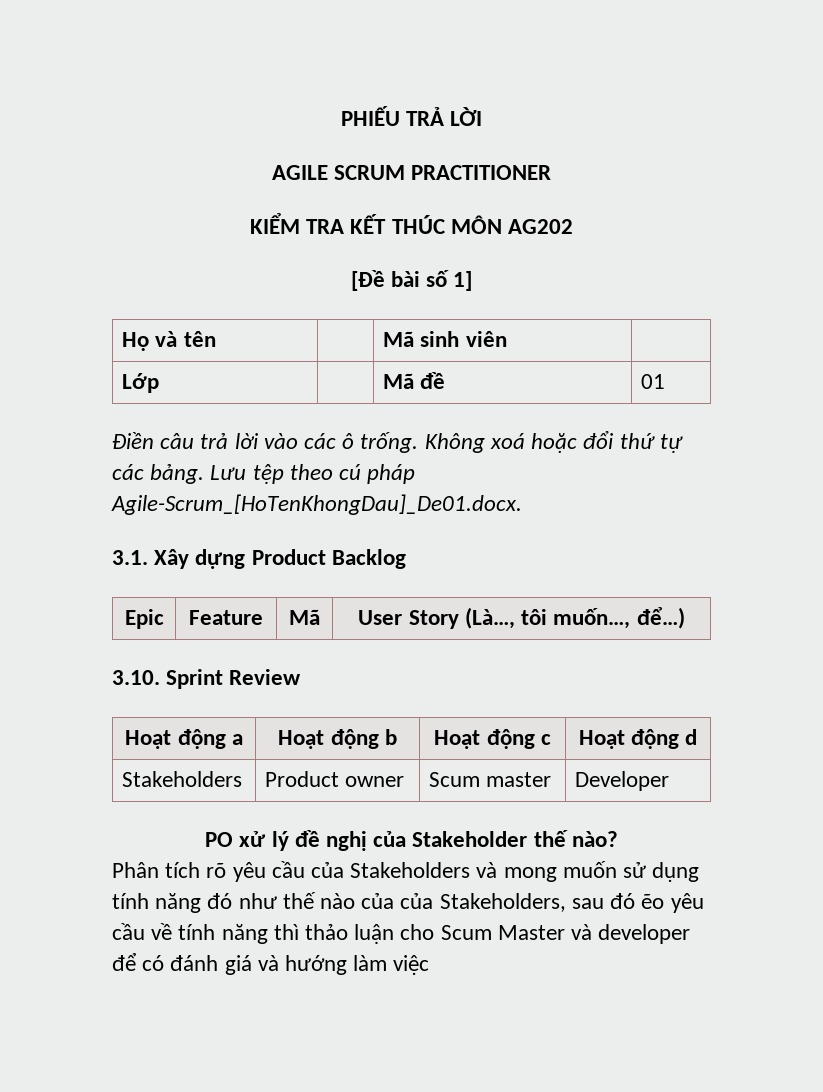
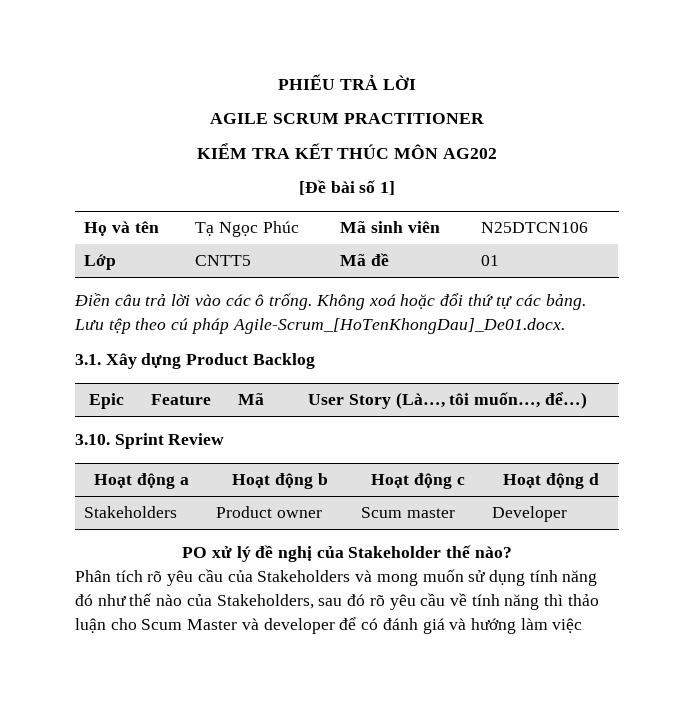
(216, 339) none -> [195,221,299,237] Tạ Ngọc Phúc
(507, 339) none -> [481,222,589,233] N25DTCN106
(160, 383) none -> [195,255,252,266] CNTT5
[400,893,434,909] của -> (212, 600) none
[641,894,665,909] ẽo -> [369,595,385,606] rõ

